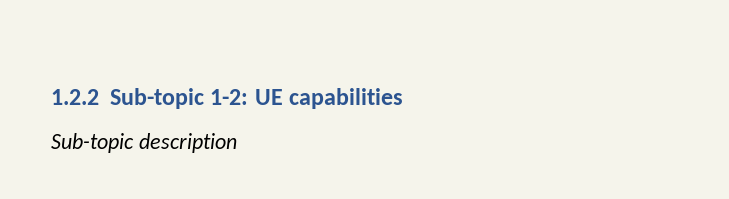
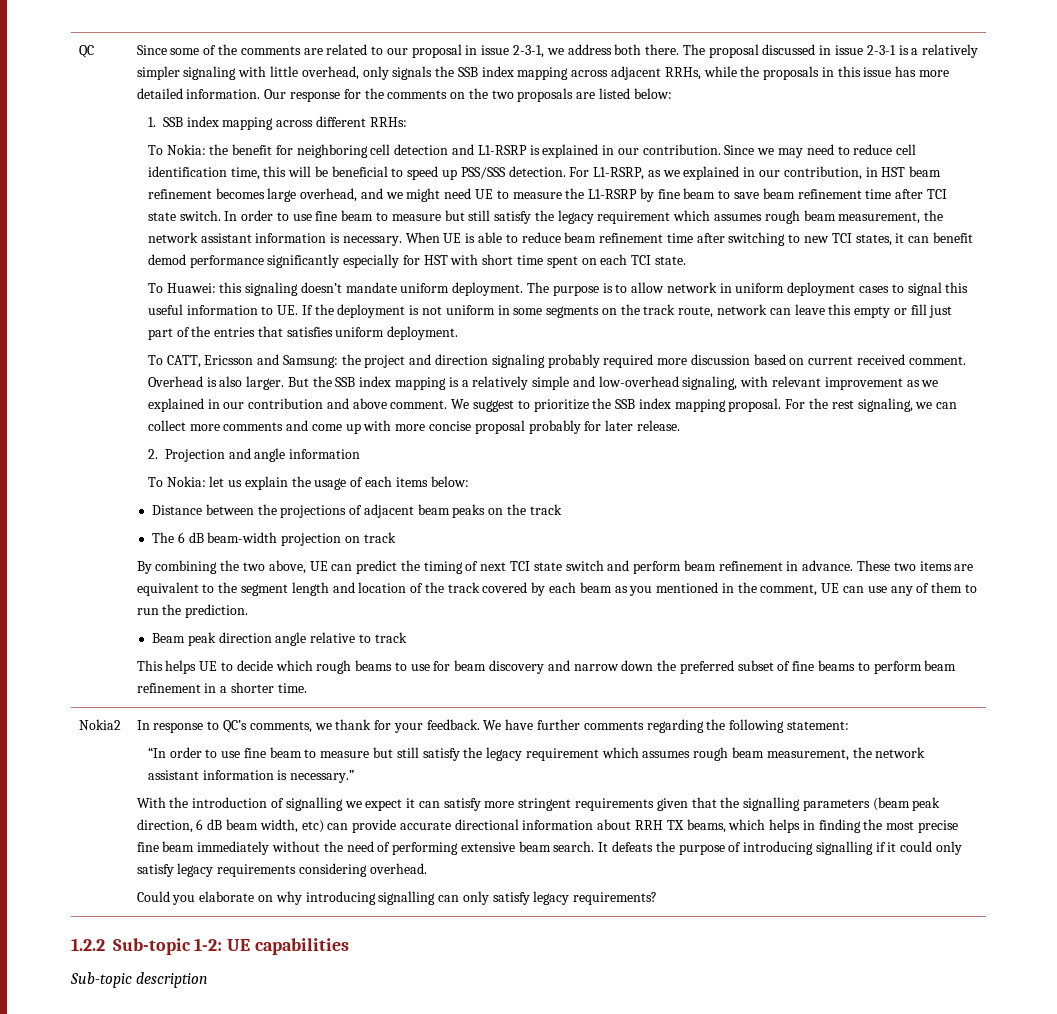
(51, 97) none -> [78,45,94,58] [136,44,979,58] [136,66,949,80] [136,88,672,102] [147,116,407,130] [147,144,917,158] [147,166,942,180] [147,188,947,202] [147,210,944,224] [147,232,973,246] [147,254,686,268] [147,282,969,296] [147,304,953,318] [147,326,459,340] [147,354,966,368] [147,376,939,390] [147,398,958,412] [147,420,680,434] [147,448,361,462] [147,476,469,490] [152,504,562,518] [152,532,396,546] [136,560,974,574] [136,582,977,596] [136,604,249,618] [152,632,407,646] [136,660,957,674] [136,682,307,693] [78,719,121,730] [136,719,849,733] [147,747,926,761] [147,770,355,783] [136,797,941,811] [136,819,958,833] [136,841,962,855] [136,863,427,877] [136,891,658,905] QC | Since some of the comments are related to our proposal in issue 2-3-1, we address both there. The proposal discussed in issue 2-3-1 is a relatively simpler signaling with little overhead, only signals the SSB index mapping across adjacent RRHs, while the proposals in this issue has more detailed information. Our response for the comments on the two proposals are listed below: // 1. SSB index mapping across different RRHs: // To Nokia: the benefit for neighboring cell detection and L1-RSRP is explained in our contribution. Since we may need to reduce cell identification time, this will be beneficial to speed up PSS/SSS detection. For L1-RSRP, as we explained in our contribution, in HST beam refinement becomes large overhead, and we might need UE to measure the L1-RSRP by fine beam to save beam refinement time after TCI state switch. In order to use fine beam to measure but still satisfy the legacy requirement which assumes rough beam measurement, the network assistant information is necessary. When UE is able to reduce beam refinement time after switching to new TCI states, it can benefit demod performance significantly especially for HST with short time spent on each TCI state. // To Huawei: this signaling doesn’t mandate uniform deployment. The purpose is to allow network in uniform deployment cases to signal this useful information to UE. If the deployment is not uniform in some segments on the track route, network can leave this empty or fill just part of the entries that satisfies uniform deployment. // To CATT, Ericsson and Samsung: the project and direction signaling probably required more discussion based on current received comment. Overhead is also larger. But the SSB index mapping is a relatively simple and low-overhead signaling, with relevant improvement as we explained in our contribution and above comment. We suggest to prioritize the SSB index mapping proposal. For the rest signaling, we can collect more comments and come up with more concise proposal probably for later release. // 2. Projection and angle information // To Nokia: let us explain the usage of each items below: // Distance between the projections of adjacent beam peaks on the track // The 6 dB beam-width projection on track // By combining the two above, UE can predict the timing of next TCI state switch and perform beam refinement in advance. These two items are equivalent to the segment length and location of the track covered by each beam as you mentioned in the comment, UE can use any of them to run the prediction. // Beam peak direction angle relative to track // This helps UE to decide which rough beams to use for beam discovery and narrow down the preferred subset of fine beams to perform beam refinement in a shorter time. // Nokia2 | In response to QC’s comments, we thank for your feedback. We have further comments regarding the following statement: // “In order to use fine beam to measure but still satisfy the legacy requirement which assumes rough beam measurement, the network assistant information is necessary.” // With the introduction of signalling we expect it can satisfy more stringent requirements given that the signalling parameters (beam peak direction, 6 dB beam width, etc) can provide accurate directional information about RRH TX beams, which helps in finding the most precise fine beam immediately without the need of performing extensive beam search. It defeats the purpose of introducing signalling if it could only satisfy legacy requirements considering overhead. // Could you elaborate on why introducing signalling can only satisfy legacy requirements? //

